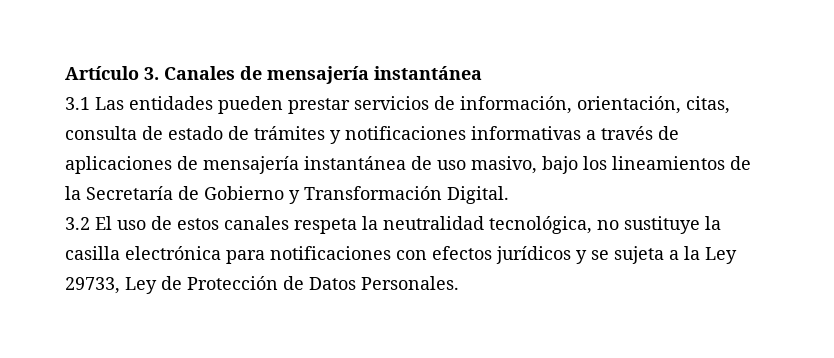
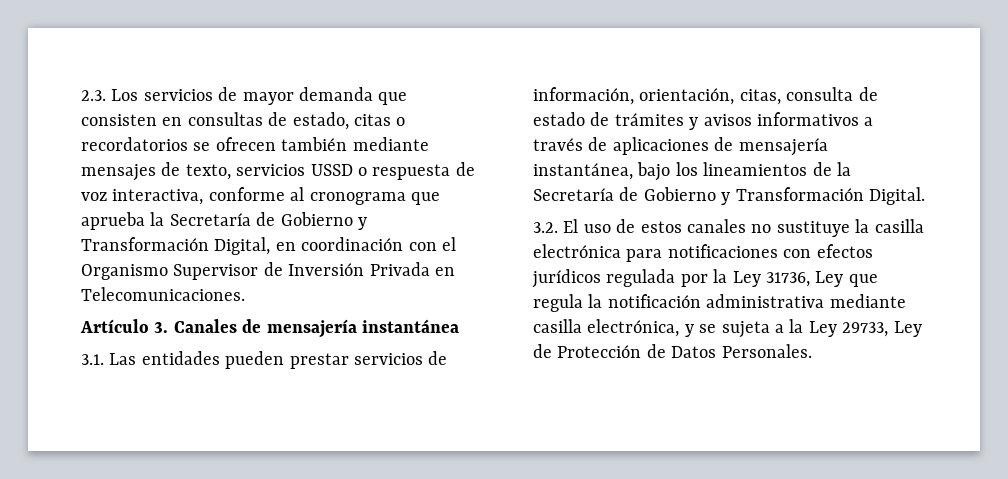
(65, 73) none -> [81,87,408,105] [81,112,406,130] [81,137,429,151] [81,162,475,181] [81,187,440,205] [81,212,367,230] [81,237,456,255] [81,262,455,280] [81,287,245,301] 2.3. Los servicios de mayor demanda que consisten en consultas de estado, citas o recordatorios se ofrecen también mediante mensajes de texto, servicios USSD o respuesta de voz interactiva, conforme al cronograma que aprueba la Secretaría de Gobierno y Transformación Digital, en coordinación con el Organismo Supervisor de Inversión Privada en Telecomunicaciones. //
[65,97,90,110] 3.1 -> [81,354,104,365] 3.1.
[345,126,581,140] notificaciones informativas -> [703,112,859,126] avisos informativos
[304,156,537,174] instantánea de uso masivo, -> [533,163,633,180] instantánea,
[65,217,90,230] 3.2 -> [533,222,558,233] 3.2.
[294,216,592,234] respeta la neutralidad tecnológica, -> (746, 226) none
(571, 255) none -> [606,269,878,287] [533,294,906,312] [533,319,680,337] regulada por la Ley 31736, Ley que regula la notificación administrativa mediante casilla electrónica,

